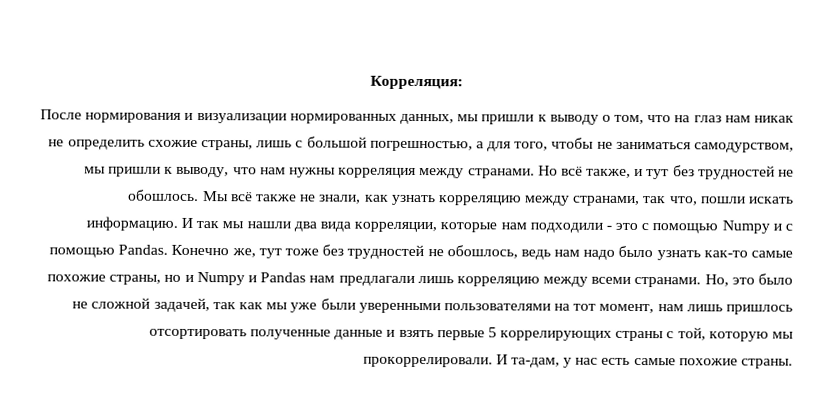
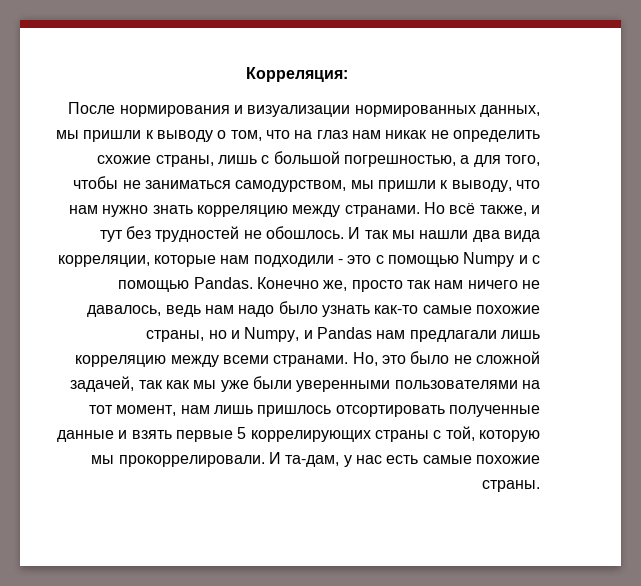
[288,167,417,179] нужны корреляция -> [102,205,289,217] нужно знать корреляцию
[202,191,794,207] [85,216,178,231] Мы всё также не знали, как узнать корреляцию между странами, так что, пошли искать информацию. -> (345, 232) none
[258,244,518,260] тут тоже без трудностей не обошлось, -> [351,280,540,292] [87,305,162,317] просто так нам ничего не давалось,
[196,272,245,286] Numpy -> [244,327,300,342] Numpy,

